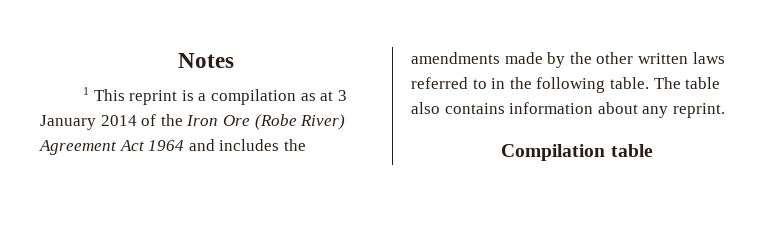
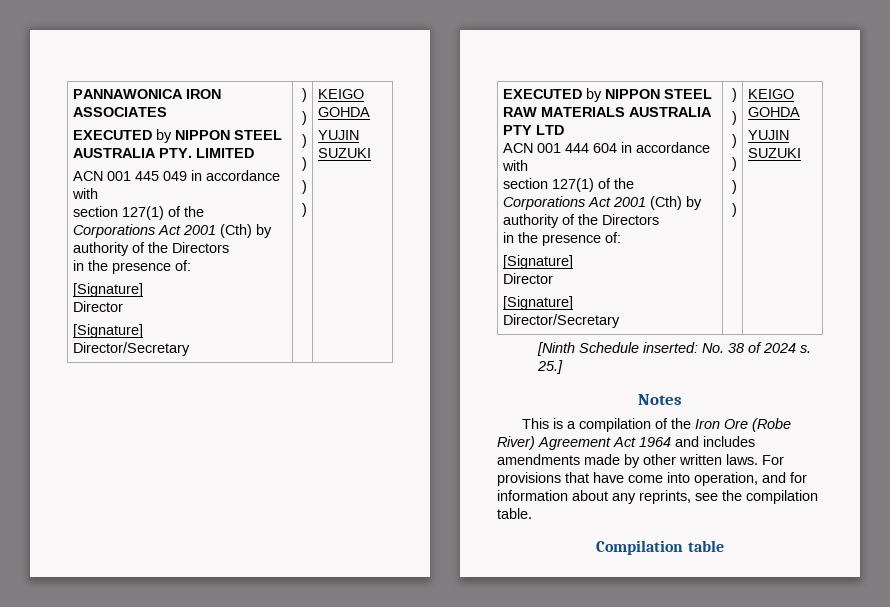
[178,53,234,68] [83,87,347,105] [40,115,137,130] Notes // 1 This reprint is a compilation as at 3 January 2014 -> [73,89,222,99] [73,107,168,117] [73,129,283,143] [73,148,255,158] [73,170,281,181] [72,188,99,199] [73,206,205,220] [73,224,273,238] [73,242,230,256] [73,260,192,274] [73,283,144,297] [73,301,124,312] [73,324,144,338] [73,342,191,356] [301,88,307,102] [301,111,307,125] [301,134,307,148] [301,157,307,171] [301,180,307,194] [301,203,307,217] [318,89,365,99] [318,107,371,117] [318,130,360,140] [318,148,372,158] [503,88,713,102] [503,107,713,117] [503,125,565,135] [503,142,711,153] [502,160,529,171] [503,178,635,192] [503,196,703,210] [503,214,660,228] [503,232,622,246] [503,255,574,269] [503,273,554,284] [503,296,574,310] [503,314,621,328] [731,88,737,102] [731,111,737,125] [731,134,737,148] [731,157,737,171] [731,180,737,194] [731,203,737,217] [748,89,795,99] [748,107,801,117] [748,130,790,140] [748,148,802,158] [536,342,811,356] [536,360,563,374] [638,394,682,405] [521,418,651,432] PANNAWONICA IRON ASSOCIATES // EXECUTED by NIPPON STEEL AUSTRALIA PTY. LIMITED // ACN 001 445 049 in accordance with // section 127(1) of the Corporations Act 2001 (Cth) by authority of the Directors // in the presence of: // [Signature] // Director // [Signature] // Director/Secretary | ) // ) // ) // ) // ) // ) | KEIGO GOHDA // YUJIN SUZUKI // EXECUTED by NIPPON STEEL RAW MATERIALS AUSTRALIA PTY LTD // ACN 001 444 604 in accordance with // section 127(1) of the Corporations Act 2001 (Cth) by authority of the Directors // in the presence of: // [Signature] // Director // [Signature] // Director/Secretary | ) // ) // ) // ) // ) // ) | KEIGO GOHDA // YUJIN SUZUKI // [Ninth Schedule inserted: No. 38 of 2024 s. 25.] // Notes // This is a compilation
[283,139,306,151] the -> (755, 441) none
[569,52,592,64] the -> (640, 461) none
[692,52,725,64] [411,77,721,93] [411,102,725,118] laws referred to in the following table. The table also contains information about any reprint. -> [726,454,784,465] [497,472,807,486] [497,490,818,504] [497,508,532,519] laws. For provisions that have come into operation, and for information about any reprints, see the compilation table.

